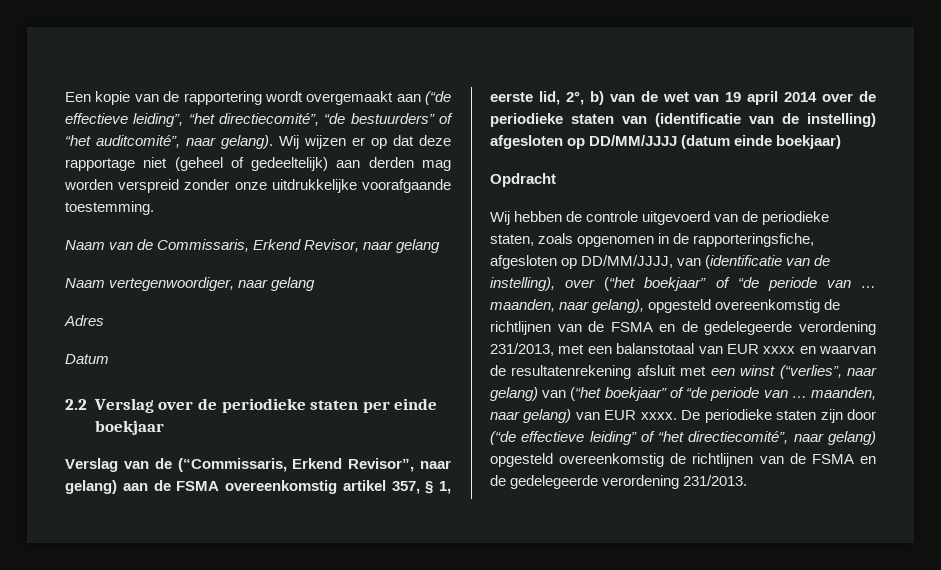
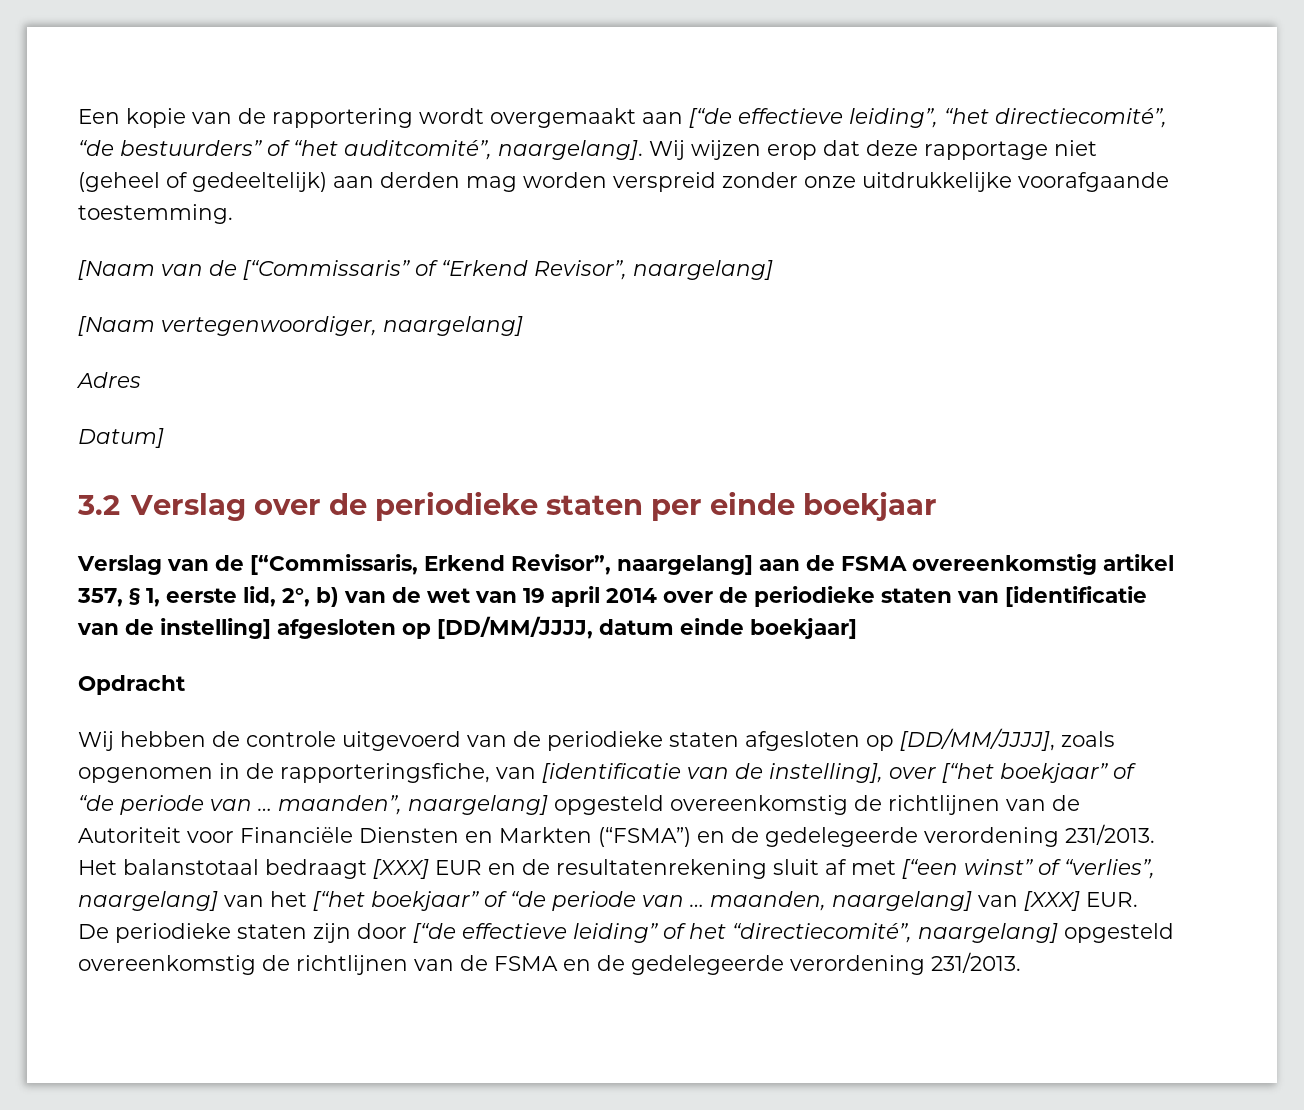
[425,91,451,105] (“de -> [689,108,732,128] [“de
[186,135,387,149] naar gelang). Wij wijzen er op -> [498,140,817,160] naargelang]. Wij wijzen erop
[65,239,441,253] [65,277,316,291] Naam van de Commissaris, Erkend Revisor, naar gelang // Naam vertegenwoordiger, naar gelang -> [78,260,773,280] [78,316,523,336] [Naam van de [“Commissaris” of “Erkend Revisor”, naargelang] // [Naam vertegenwoordiger, naargelang]
[65,354,109,364] [65,399,87,410] Datum // 2.2 -> [78,428,164,448] [77,495,120,515] Datum] // 3.2
[177,458,287,472] (“Commissaris, -> [250,554,418,575] [“Commissaris,
[420,460,451,469] [65,480,117,494] naar gelang) -> [617,555,753,575] naargelang]
[655,113,876,127] [490,135,842,149] (identificatie van de instelling) afgesloten op DD/MM/JJJJ (datum einde boekjaar) -> [1005,586,1147,607] [77,616,857,639] [identificatie van de instelling] afgesloten op [DD/MM/JJJJ, datum einde boekjaar]
[490,234,534,246] staten, -> [669,728,1055,751] staten afgesloten op [DD/MM/JJJJ],
[490,255,831,269] [490,277,876,291] [490,299,841,313] [490,321,876,335] [490,343,876,356] [490,365,878,379] [490,387,876,401] [490,409,677,423] afgesloten op DD/MM/JJJJ, van (identificatie van de instelling), over (“het boekjaar” of “de periode van … maanden, naar gelang), opgesteld overeenkomstig de richtlijnen van de FSMA en de gedelegeerde verordening 231/2013, met een balanstotaal van EUR xxxx en waarvan de resultatenrekening afsluit met een winst (“verlies”, naar gelang) van (“het boekjaar” of “de periode van … maanden, naar gelang) van EUR xxxx. -> [496,763,1136,783] [78,795,1080,815] [78,824,1155,847] [78,859,1155,879] [78,891,1138,911] van [identificatie van de instelling], over [“het boekjaar” of “de periode van … maanden”, naargelang] opgesteld overeenkomstig de richtlijnen van de Autoriteit voor Financiële Diensten en Markten (“FSMA”) en de gedelegeerde verordening 231/2013. Het balanstotaal bedraagt [XXX] EUR en de resultatenrekening sluit af met [“een winst” of “verlies”, naargelang] van het [“het boekjaar” of “de periode van … maanden, naargelang] van [XXX] EUR.
[490,431,516,445] (“de -> [413,923,456,943] [“de
[658,431,876,445] “het directiecomité”, naar gelang) -> [689,923,1058,943] het “directiecomité”, naargelang]

